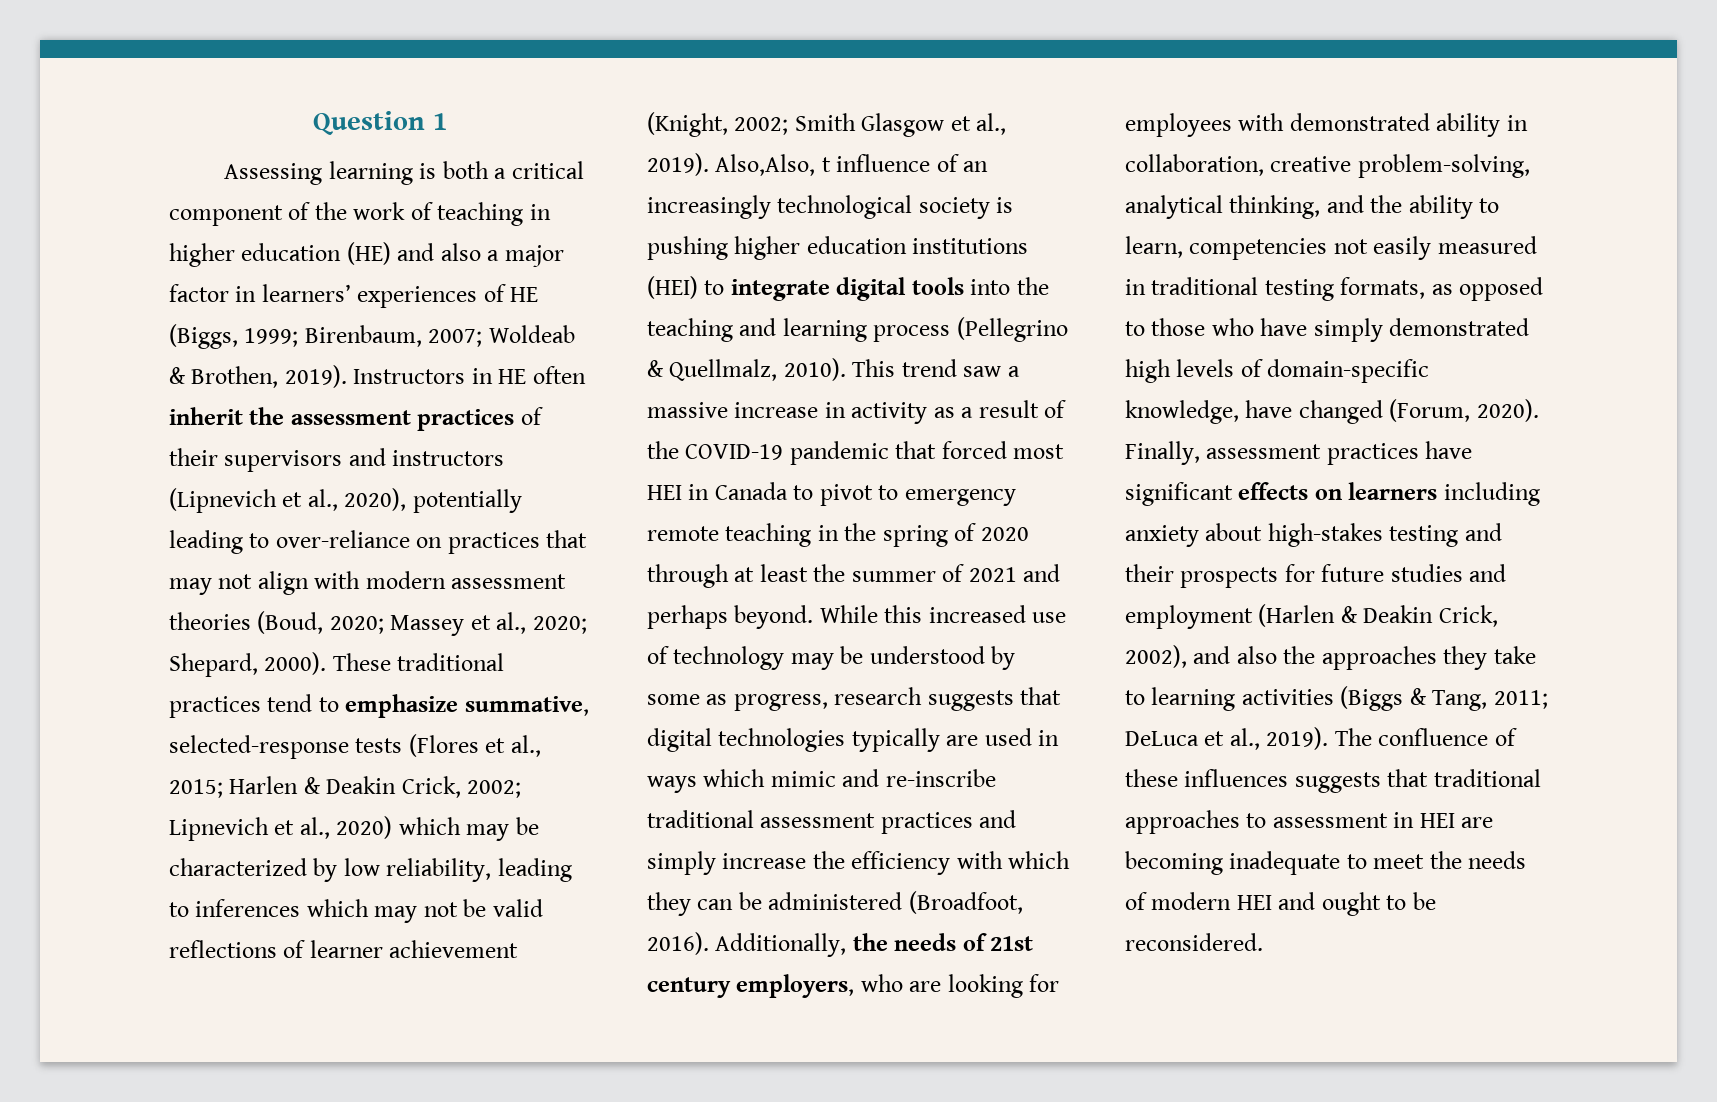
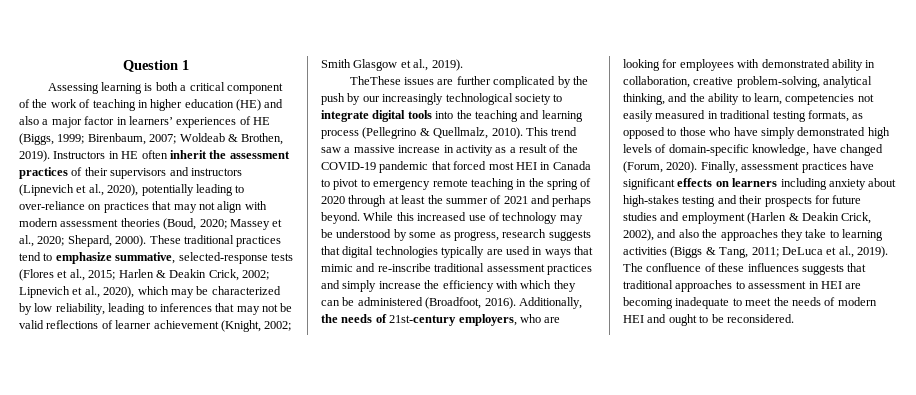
[336,816,393,839] 2020) -> [103,286,135,298] 2020),
[306,899,369,917] which -> [215,303,235,312] that
[715,154,989,176] [647,195,1014,219] [647,236,1029,260] [647,276,698,299] Also,Also, t influence of an increasingly technological society is pushing higher education institutions (HEI) -> [349,76,588,88] [321,93,551,105] // TheThese issues are further complicated by the push by our increasingly technological society
[703,769,766,787] which -> [574,246,593,255] that
[990,936,1034,951] [647,977,731,998] 21st century -> [389,315,457,326] 21st-century

